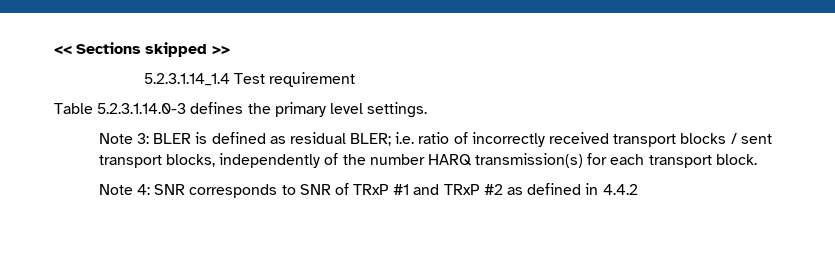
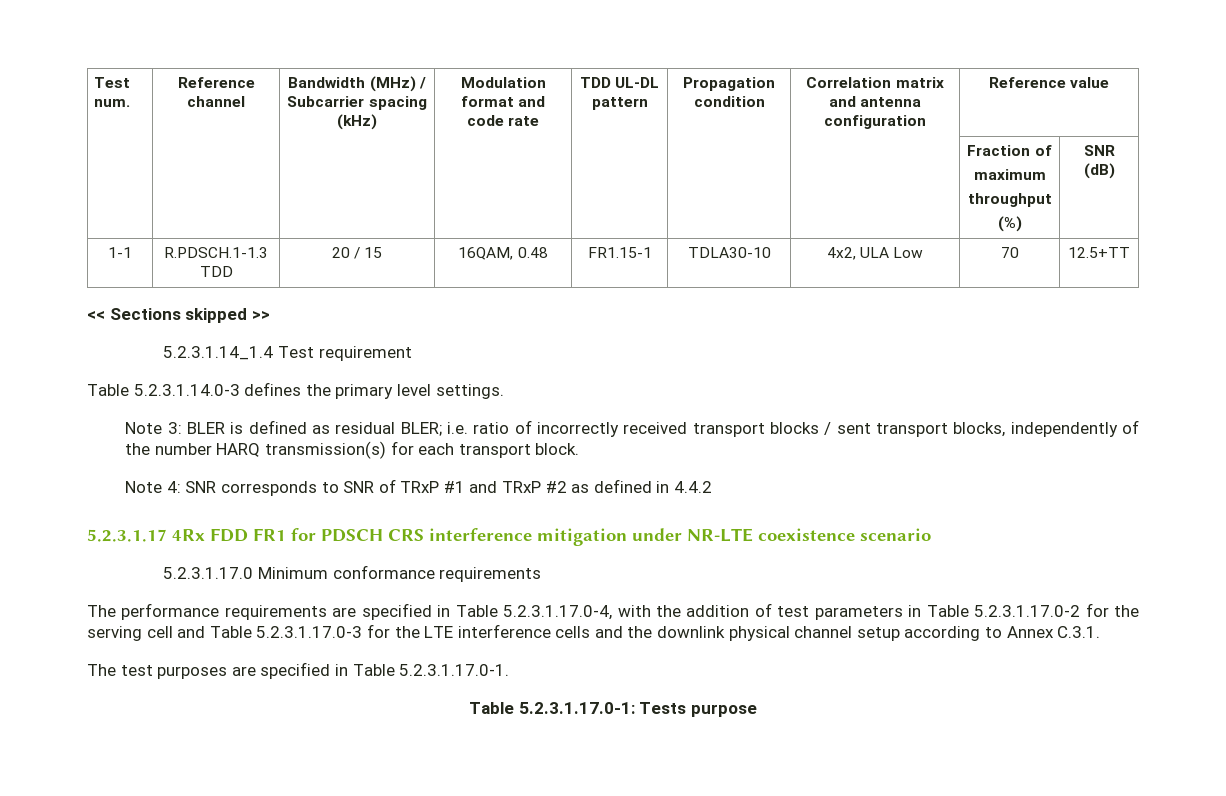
(54, 50) none -> [94,77,131,88] [94,99,131,107] [177,77,255,88] [187,96,245,107] [288,76,426,92] [287,96,427,110] [337,114,377,130] [460,77,546,88] [460,96,546,107] [466,115,540,126] [579,77,660,88] [591,97,648,110] [683,77,775,91] [693,96,765,107] [806,77,944,88] [828,96,922,107] [824,115,926,129] [988,77,1110,88] [967,145,1052,156] [973,169,1046,180] [967,193,1052,207] [997,216,1022,232] [1083,145,1115,156] [1083,163,1115,179] [108,247,132,258] [164,247,268,258] [199,266,233,277] [331,247,383,259] [458,247,548,260] [587,247,652,258] [687,247,771,258] [826,247,924,260] [1000,247,1019,258] [1068,247,1130,258] Test num. | Reference channel | Bandwidth (MHz) / Subcarrier spacing (kHz) | Modulation format and code rate | TDD UL-DL pattern | Propagation condition | Correlation matrix and antenna configuration | Reference value // | | | | | | | Fraction of // maximum // throughput // (%) | SNR (dB) // 1-1 | R.PDSCH.1-1.3 TDD | 20 / 15 | 16QAM, 0.48 | FR1.15-1 | TDLA30-10 | 4x2, ULA Low | 70 | 12.5+TT //
(638, 189) none -> [87,528,931,546] [163,565,542,582] [87,603,1139,620] [87,624,1101,641] [87,662,510,679] [469,702,757,717] // 5.2.3.1.17 4Rx FDD FR1 for PDSCH CRS interference mitigation under NR-LTE coexistence scenario // 5.2.3.1.17.0 Minimum conformance requirements // The performance requirements are specified in Table 5.2.3.1.17.0-4, with the addition of test parameters in Table 5.2.3.1.17.0-2 for the serving cell and Table 5.2.3.1.17.0-3 for the LTE interference cells and the downlink physical channel setup according to Annex C.3.1. // The test purposes are specified in Table 5.2.3.1.17.0-1. // Table 5.2.3.1.17.0-1: Tests purpose

